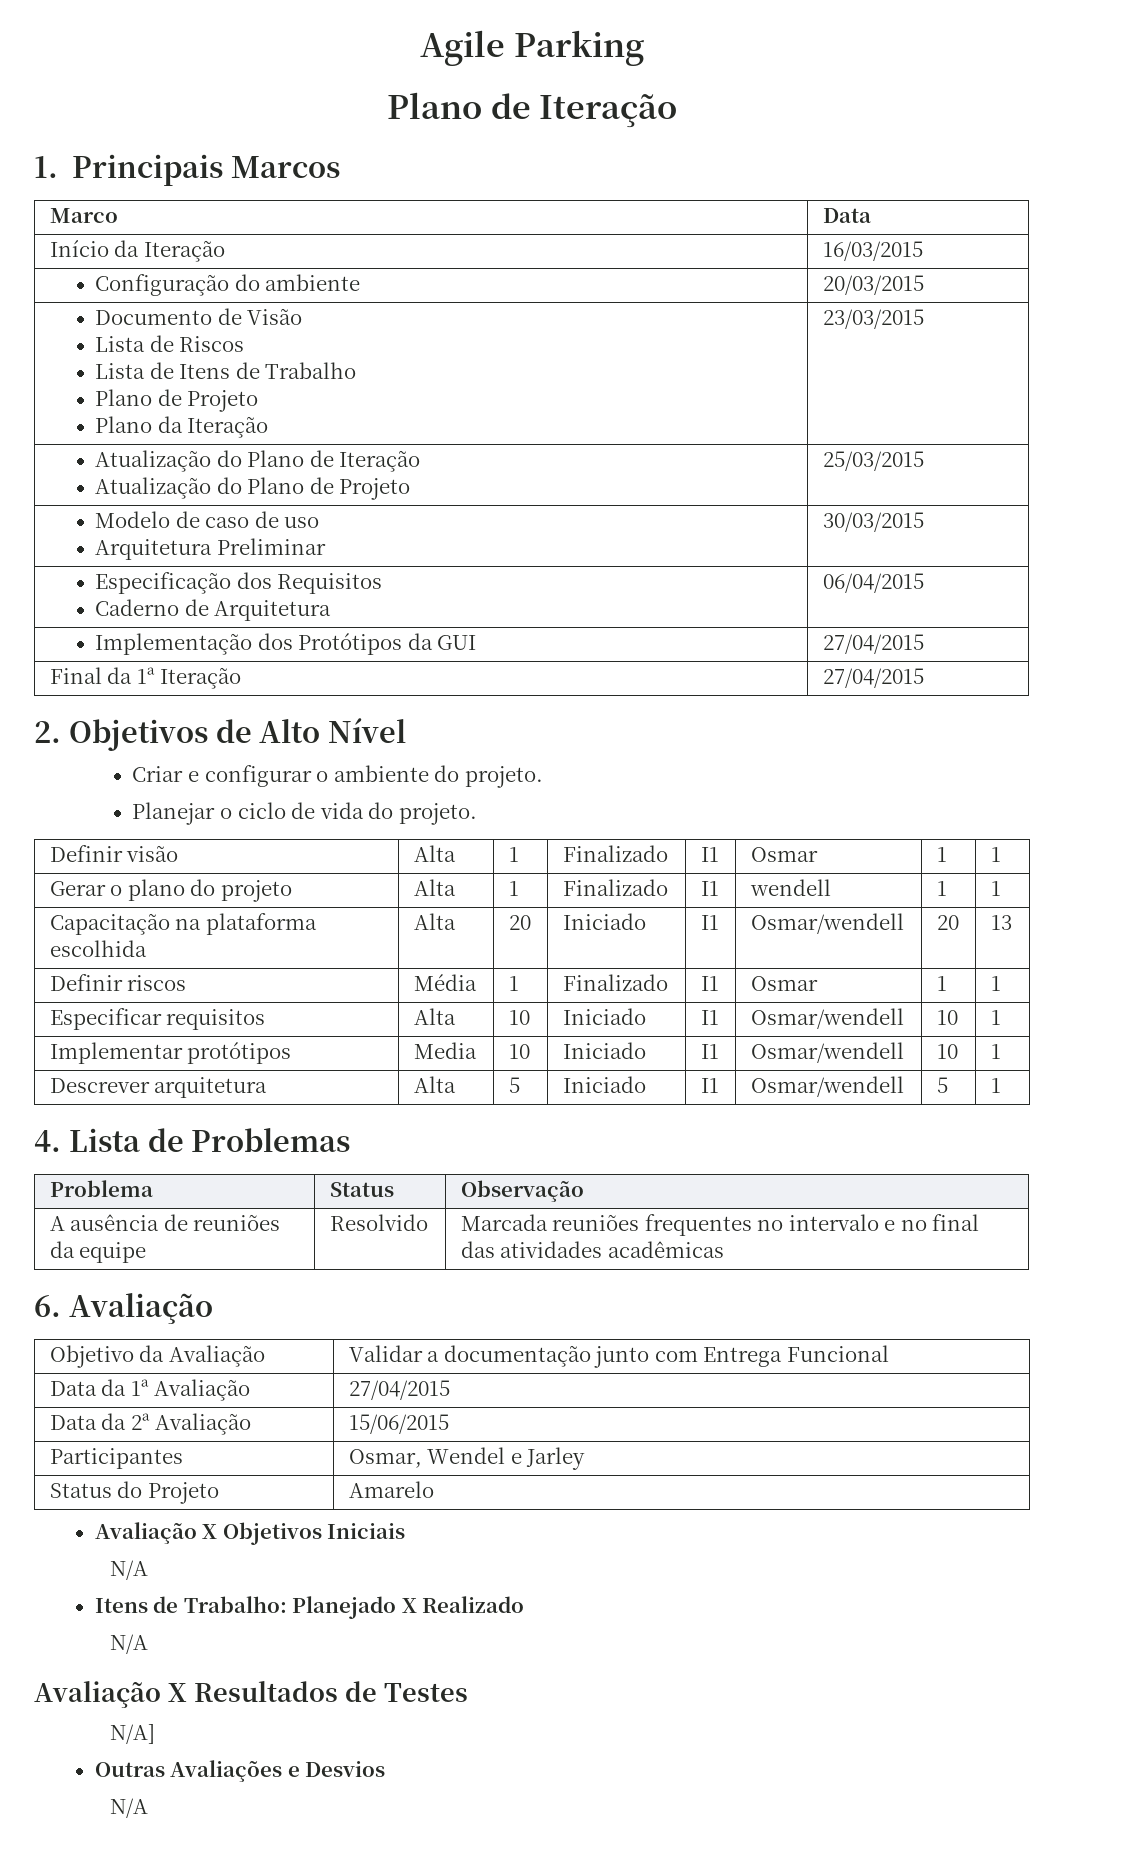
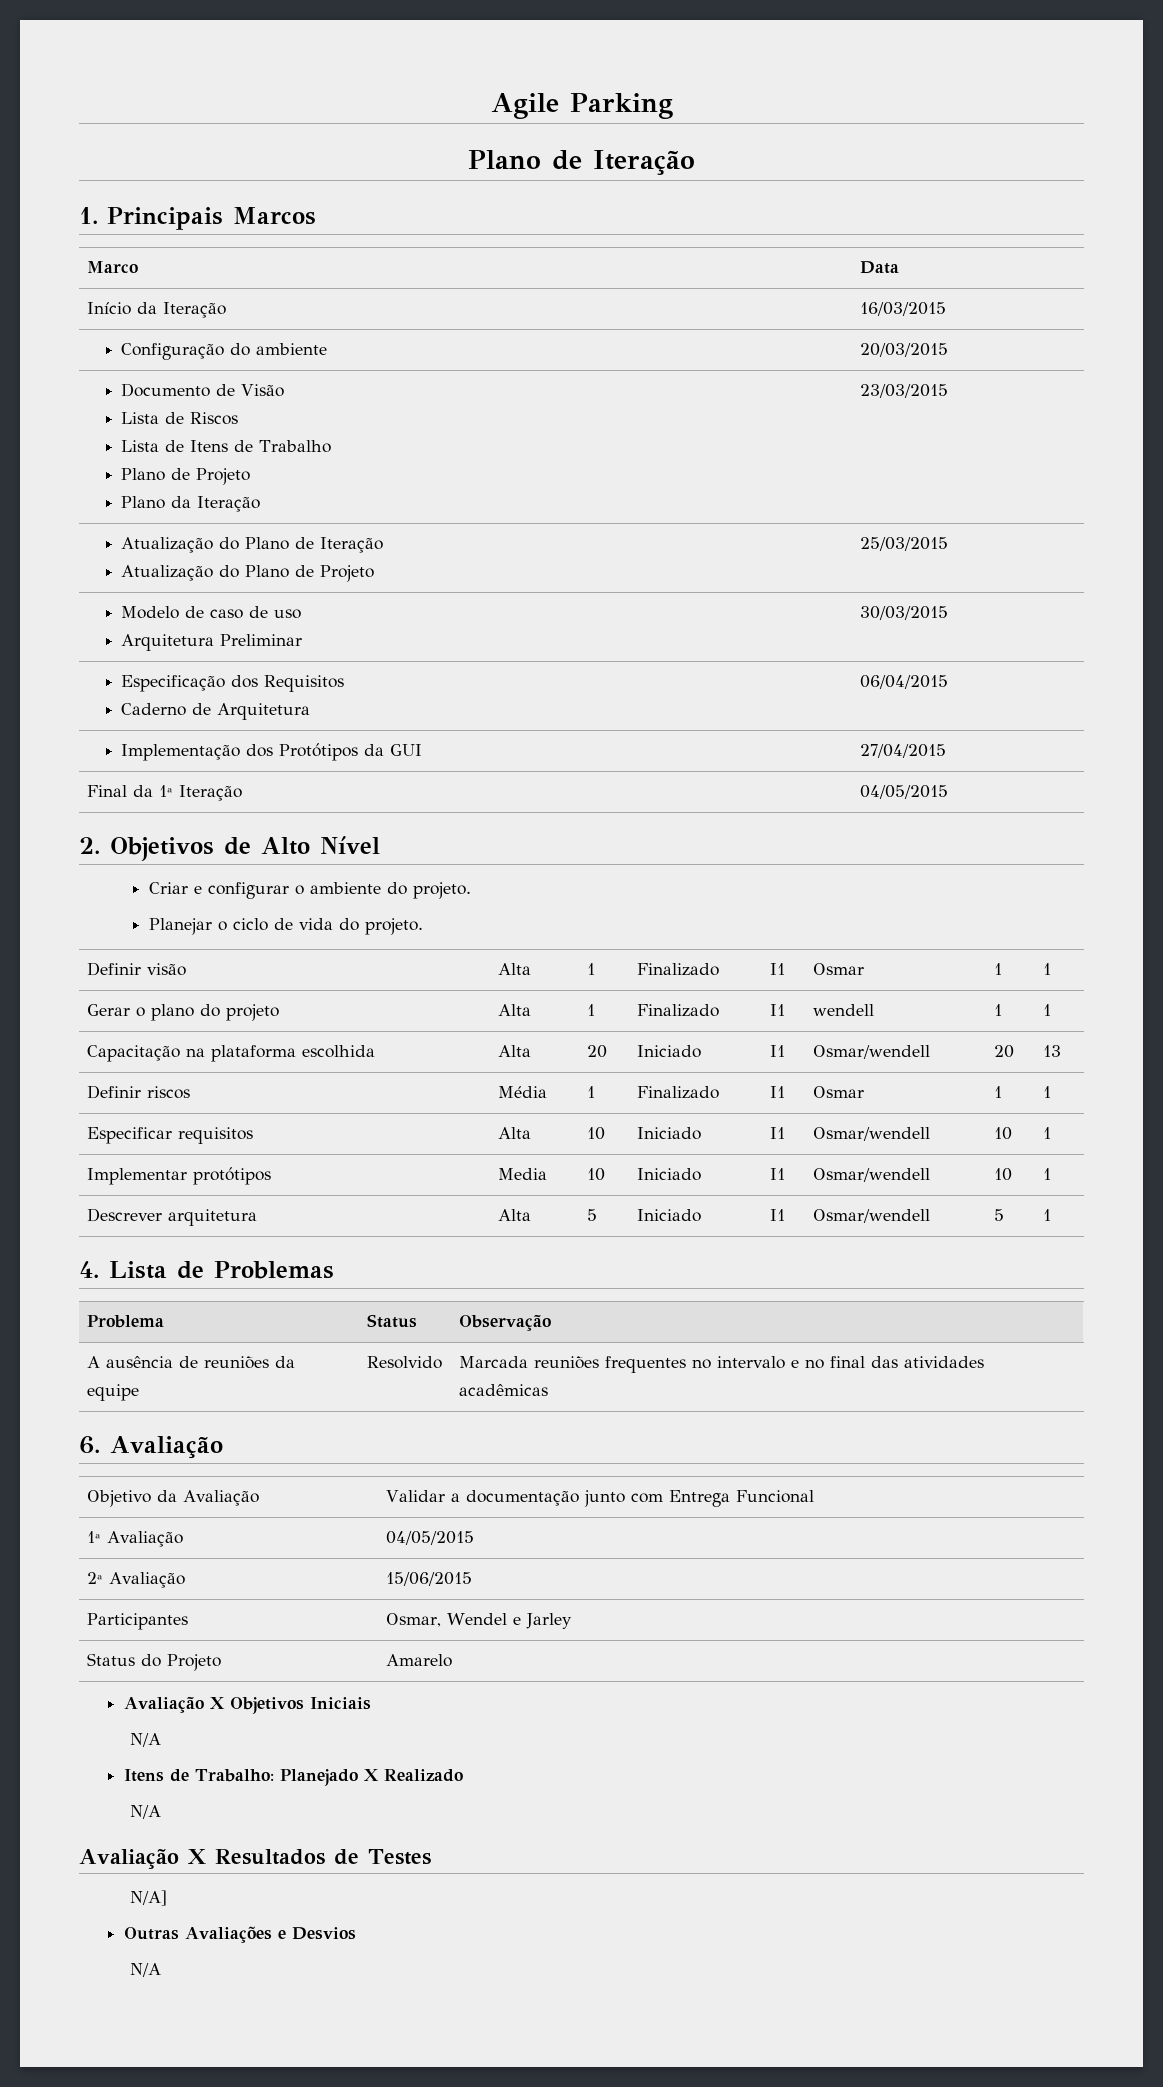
[822,668,924,688] 27/04/2015 -> [859,785,948,799] 04/05/2015
[49,1379,127,1396] Data da -> (814, 1496) none
[348,1380,450,1400] [49,1413,127,1430] 27/04/2015 // Data da -> [385,1531,474,1545] 04/05/2015 //

